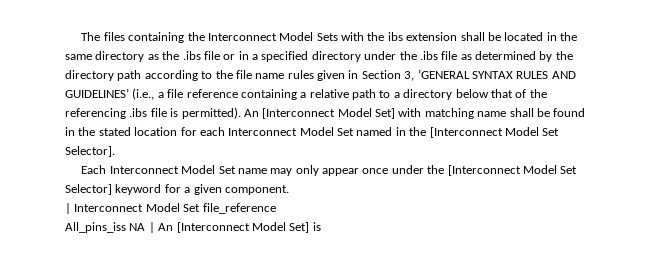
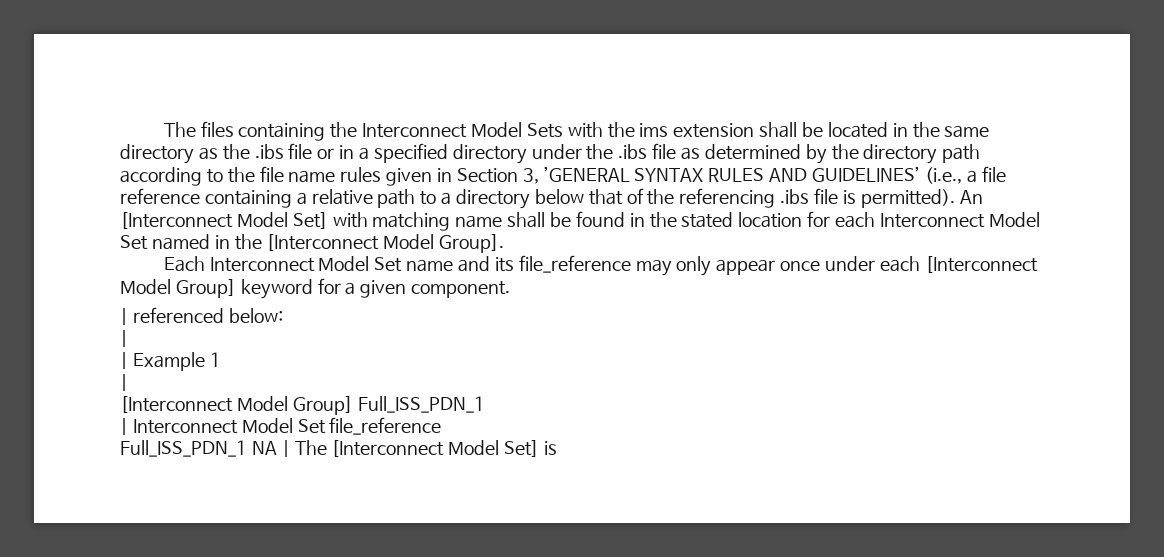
[387,32,403,41] ibs -> [639,123,669,137] ims
[542,128,560,136] [65,146,115,157] Set Selector]. -> [439,234,505,253] Group].
(267, 171) none -> [457,255,631,273] and its file_reference
[427,165,578,176] [65,184,112,195] the [Interconnect Model Set Selector] -> [879,256,1038,273] [120,279,236,298] each [Interconnect Model Group]
(289, 190) none -> [120,307,283,325] [120,330,128,347] [120,352,221,371] [120,374,128,391] [120,396,485,415] // | referenced below: // | // | Example 1 // | // [Interconnect Model Group] Full_ISS_PDN_1
[65,222,126,233] All_pins_iss -> [120,440,247,457] Full_ISS_PDN_1
[158,223,174,231] An -> [294,440,327,455] The

